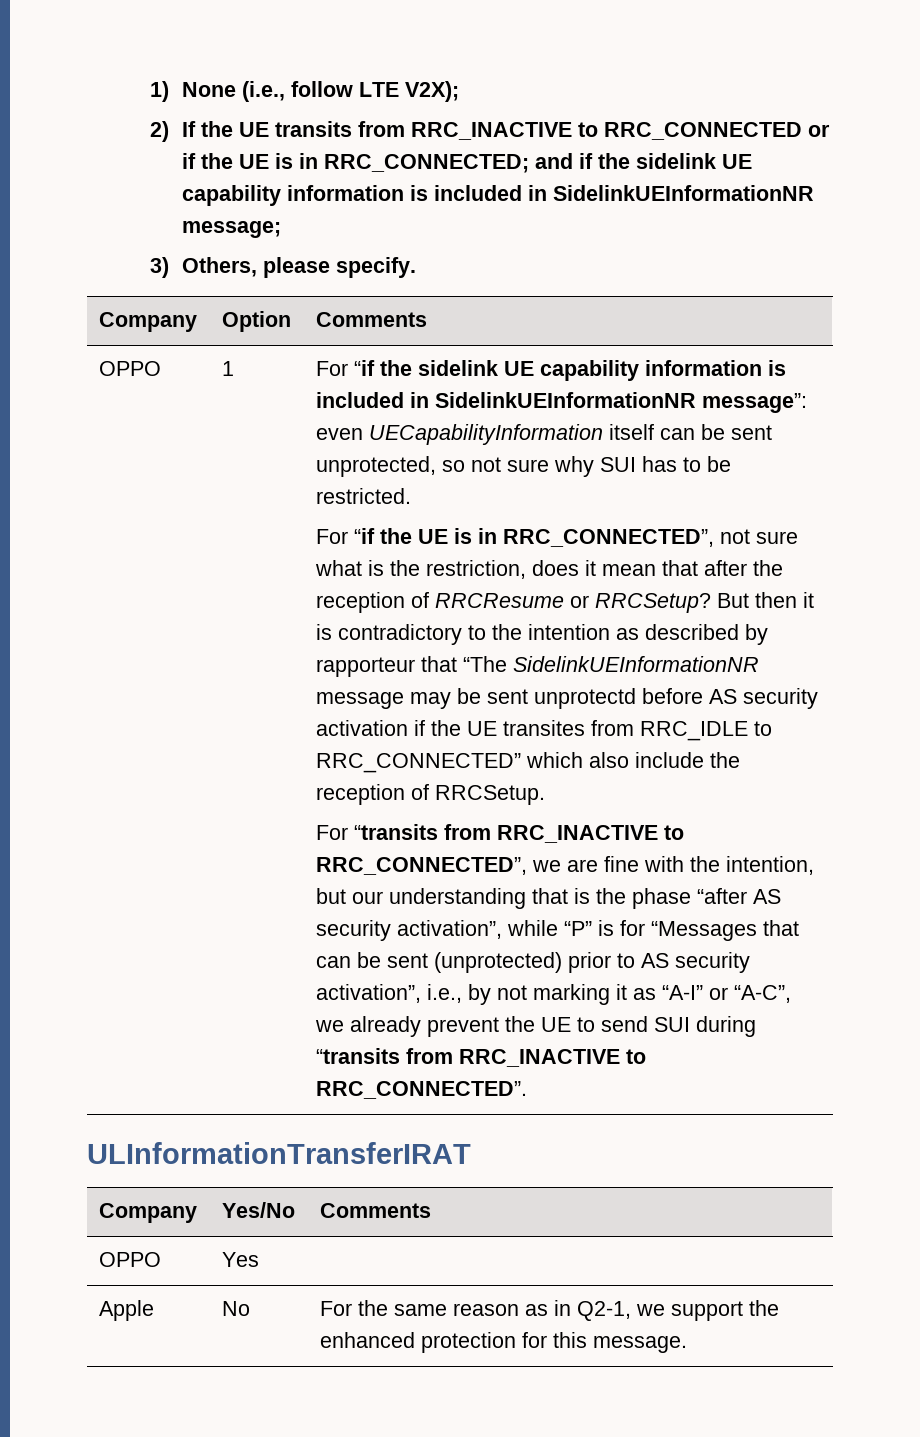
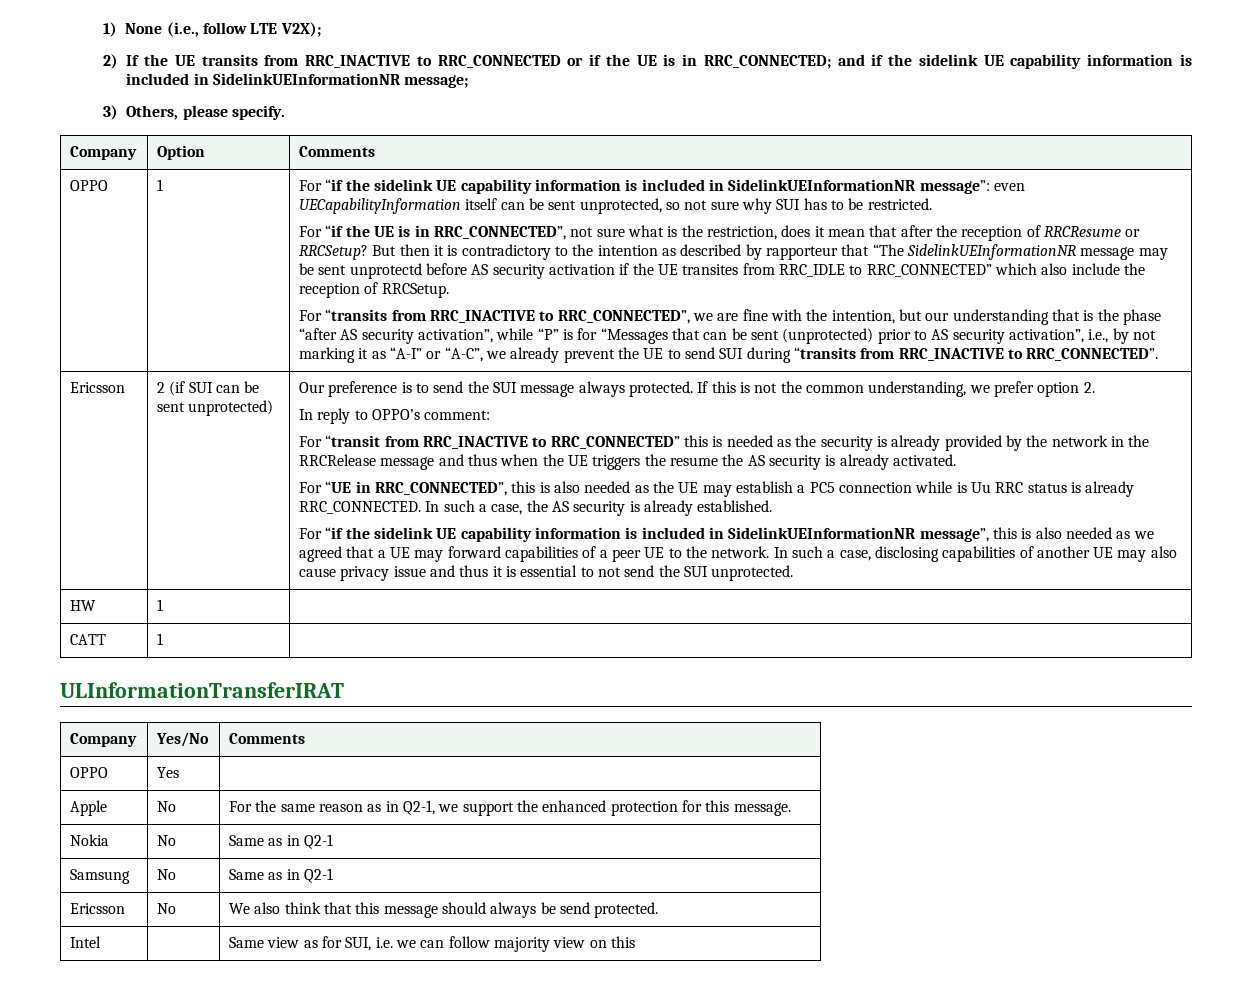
(528, 1090) none -> [70,382,126,393] [157,381,260,396] [157,400,274,416] [299,381,1095,397] [299,408,491,424] [299,435,1150,451] [299,454,956,470] [299,481,1135,497] [299,500,773,516] [299,527,1154,542] [299,546,1177,562] [299,565,794,581] [70,600,97,611] [157,599,164,611] [70,634,107,645] [157,633,164,645] // Ericsson | 2 (if SUI can be sent unprotected) | Our preference is to send the SUI message always protected. If this is not the common understanding, we prefer option 2. // In reply to OPPO’s comment: // For “transit from RRC_INACTIVE to RRC_CONNECTED” this is needed as the security is already provided by the network in the RRCRelease message and thus when the UE triggers the resume the AS security is already activated. // For “UE in RRC_CONNECTED”, this is also needed as the UE may establish a PC5 connection while is Uu RRC status is already RRC_CONNECTED. In such a case, the AS security is already established. // For “if the sidelink UE capability information is included in SidelinkUEInformationNR message”, this is also needed as we agreed that a UE may forward capabilities of a peer UE to the network. In such a case, disclosing capabilities of another UE may also cause privacy issue and thus it is essential to not send the SUI unprotected. // HW | 1 | // CATT | 1 |
(688, 1344) none -> [70,834,110,846] [157,835,177,846] [229,834,334,849] [70,869,131,884] [157,869,177,880] [229,868,334,883] [70,903,126,914] [157,903,177,914] [229,902,659,918] [70,936,102,948] [229,936,635,952] // Nokia | No | Same as in Q2-1 // Samsung | No | Same as in Q2-1 // Ericsson | No | We also think that this message should always be send protected. // Intel | | Same view as for SUI, i.e. we can follow majority view on this

